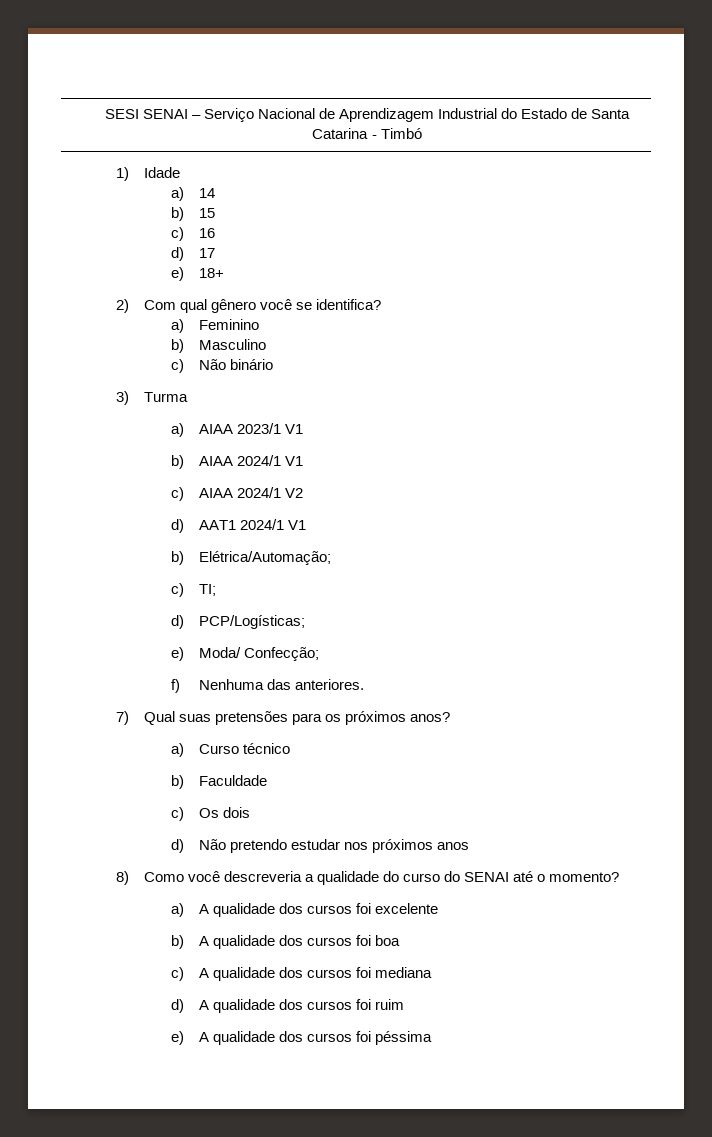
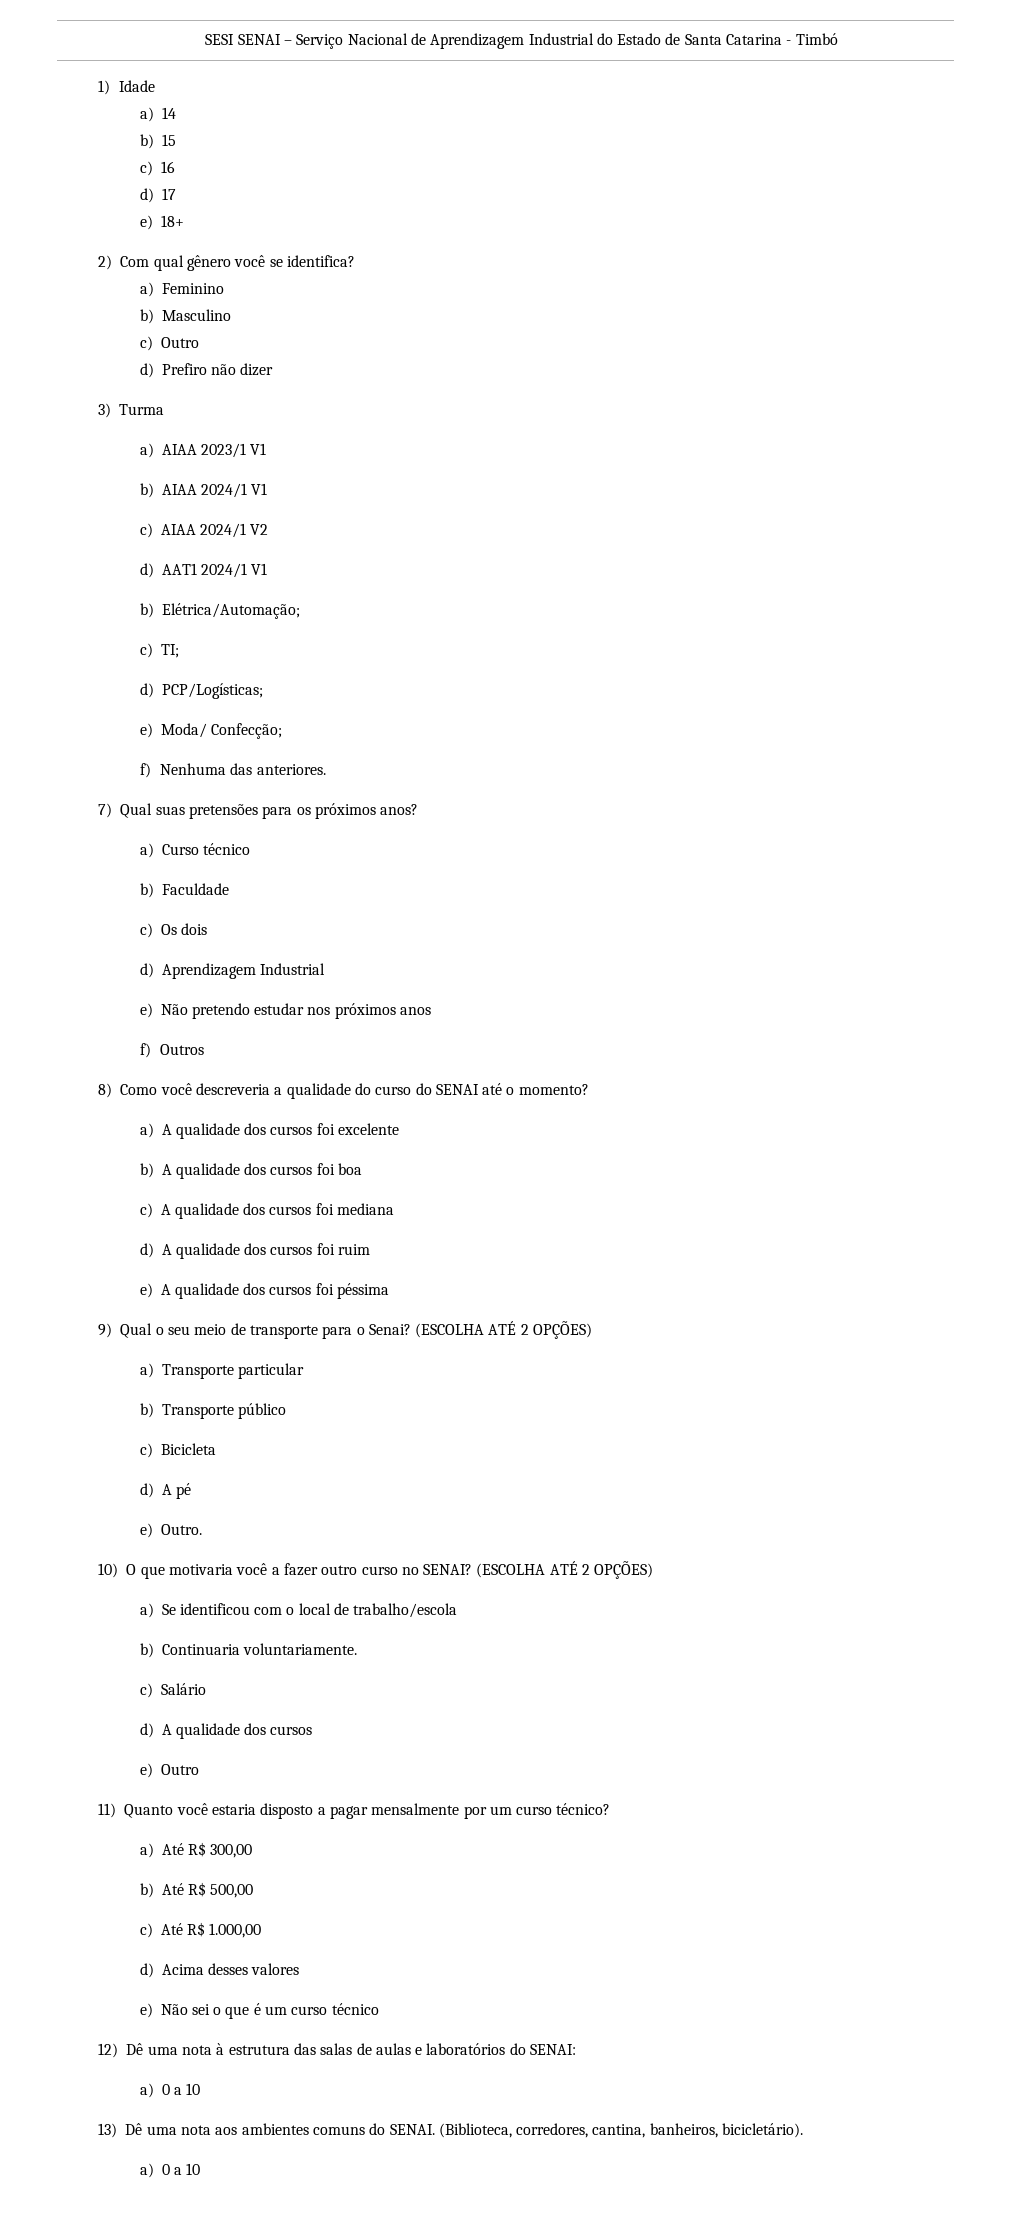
[198,359,273,370] Não binário -> [160,337,199,348] [139,363,274,378] Outro // d) Prefiro não dizer
(185, 846) none -> [161,963,325,979] [139,1003,153,1018] Aprendizagem Industrial // e)
(469, 846) none -> [139,1043,205,1058] // f) Outros
(432, 1038) none -> [98,1321,593,1339] [139,1363,304,1379] [139,1403,286,1419] [139,1443,216,1458] [139,1483,191,1499] [139,1523,202,1538] [98,1561,654,1579] [139,1603,458,1618] [139,1643,357,1658] [139,1683,206,1698] [139,1723,313,1739] [139,1763,199,1778] [98,1803,611,1819] [139,1842,253,1858] [139,1882,254,1898] [139,1922,262,1938] [139,1963,300,1978] [139,2003,379,2019] [98,2043,577,2058] [139,2083,201,2098] [98,2123,804,2138] [139,2163,201,2178] // 9) Qual o seu meio de transporte para o Senai? (ESCOLHA ATÉ 2 OPÇÕES) // a) Transporte particular // b) Transporte público // c) Bicicleta // d) A pé // e) Outro. // 10) O que motivaria você a fazer outro curso no SENAI? (ESCOLHA ATÉ 2 OPÇÕES) // a) Se identificou com o local de trabalho/escola // b) Continuaria voluntariamente. // c) Salário // d) A qualidade dos cursos // e) Outro // 11) Quanto você estaria disposto a pagar mensalmente por um curso técnico? // a) Até R$ 300,00 // b) Até R$ 500,00 // c) Até R$ 1.000,00 // d) Acima desses valores // e) Não sei o que é um curso técnico // 12) Dê uma nota à estrutura das salas de aulas e laboratórios do SENAI: // a) 0 a 10 // 13) Dê uma nota aos ambientes comuns do SENAI. (Biblioteca, corredores, cantina, banheiros, bicicletário). // a) 0 a 10

